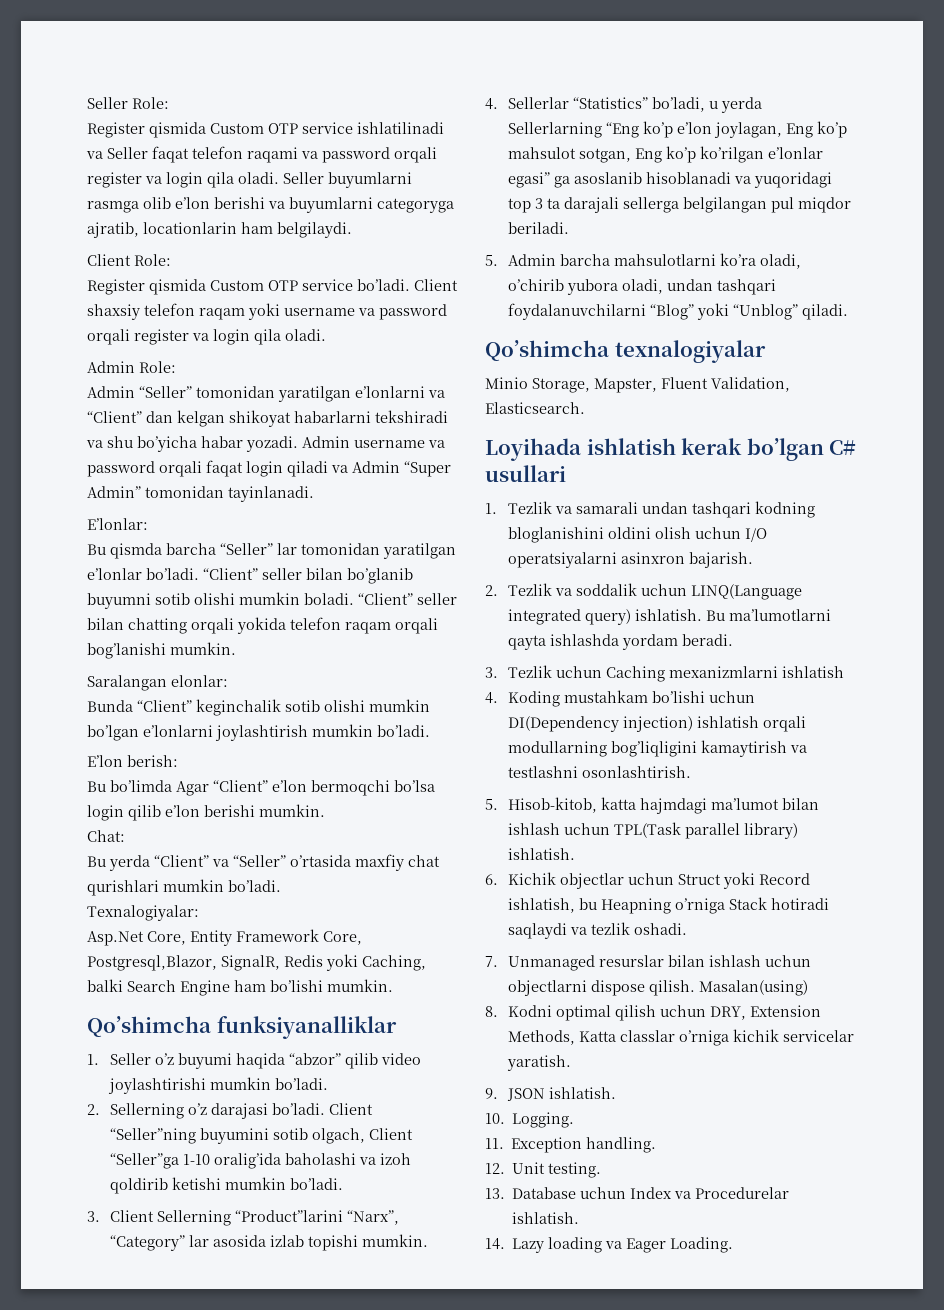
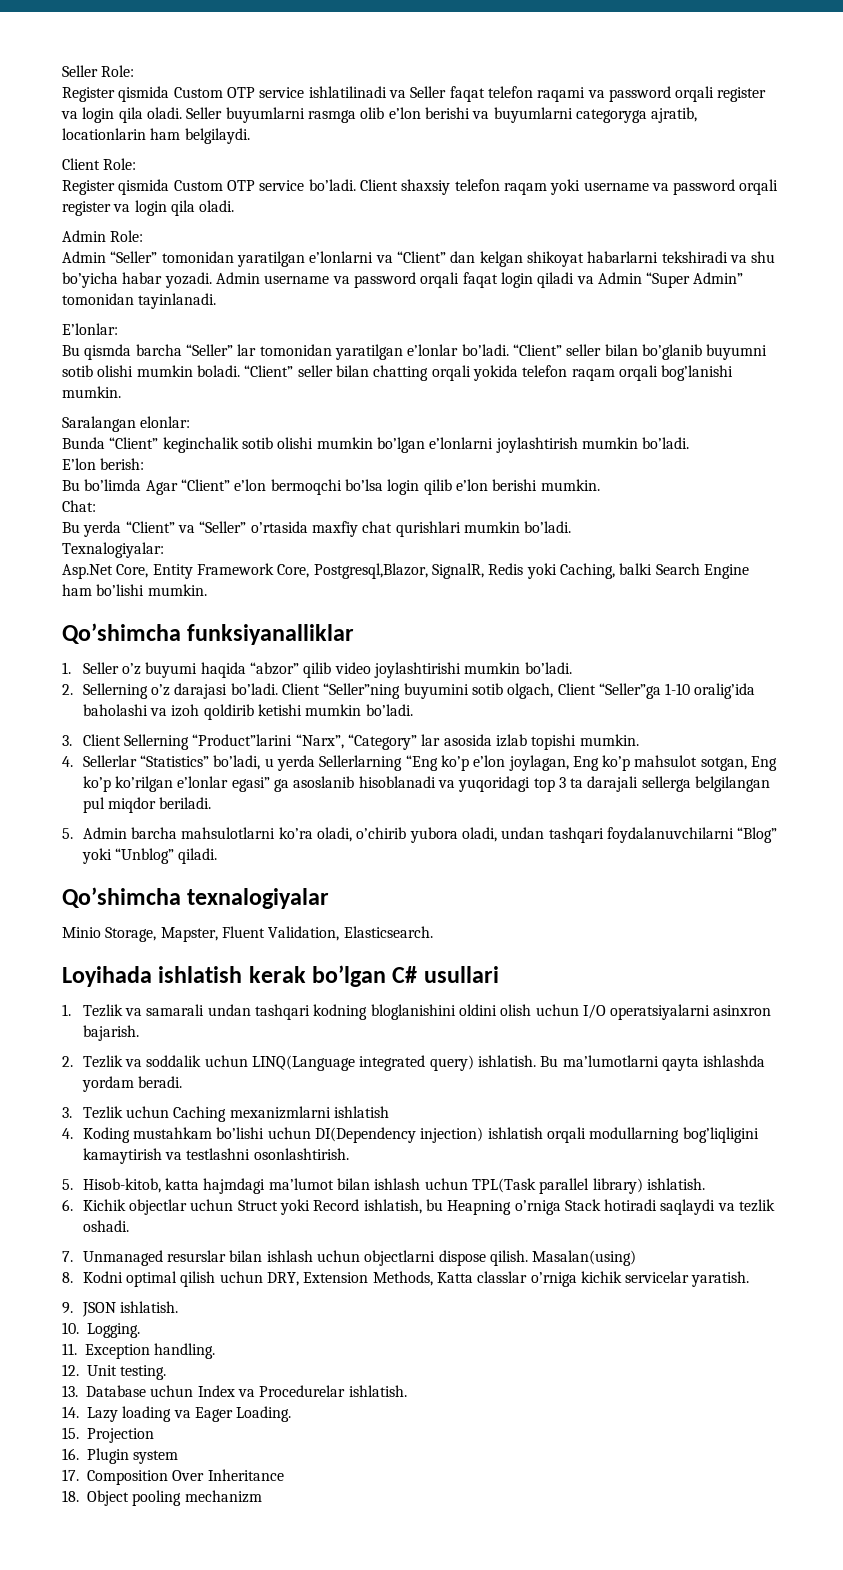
(734, 1245) none -> [62,1427,154,1443] [62,1448,179,1464] [62,1469,284,1485] [62,1490,262,1506] // 15. Projection // 16. Plugin system // 17. Composition Over Inheritance // 18. Object pooling mechanizm

